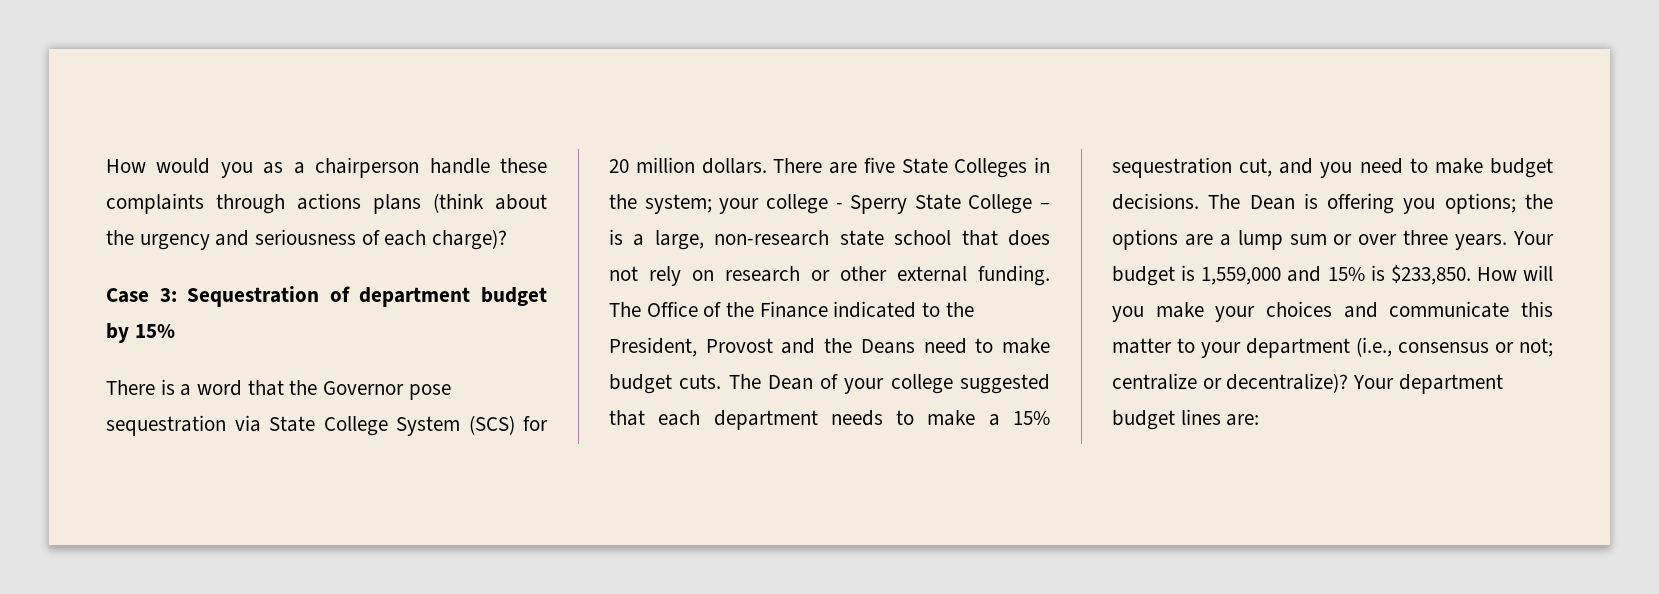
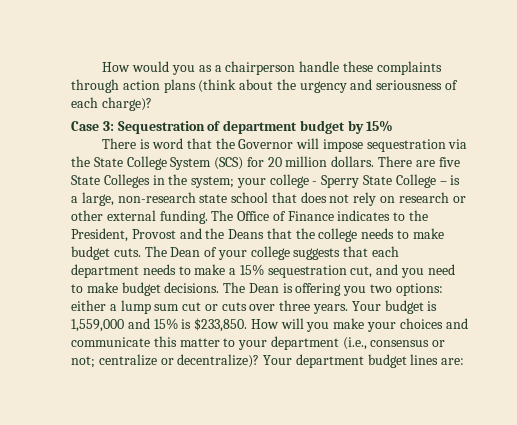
[297,193,361,210] actions -> [122,80,160,90] action
[180,384,192,396] a -> (151, 144) none
[408,384,451,400] pose -> [296,138,363,152] will impose
(261, 423) none -> [71,156,90,167] the
[726,301,917,318] the Finance indicated -> [287,210,391,221] Finance indicates
[923,338,967,354] need -> [266,228,395,242] that the college needs
[960,374,1050,394] suggested -> [293,248,341,260] suggests
[1444,193,1553,214] [1112,229,1353,250] options; the options are a lump sum or -> [370,283,443,296] [71,300,247,314] two options: either a lump sum cut or cuts

